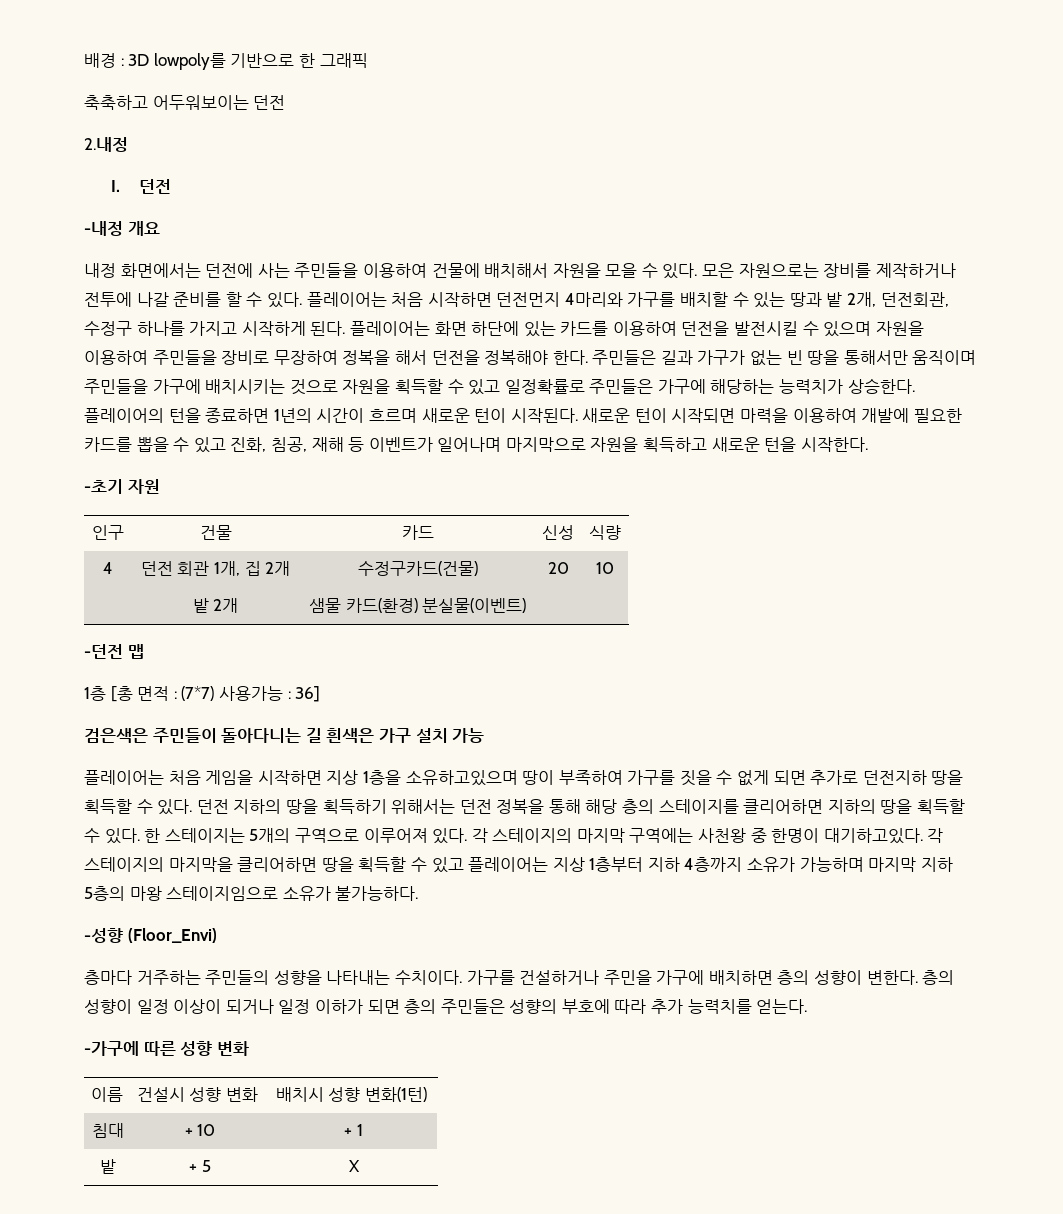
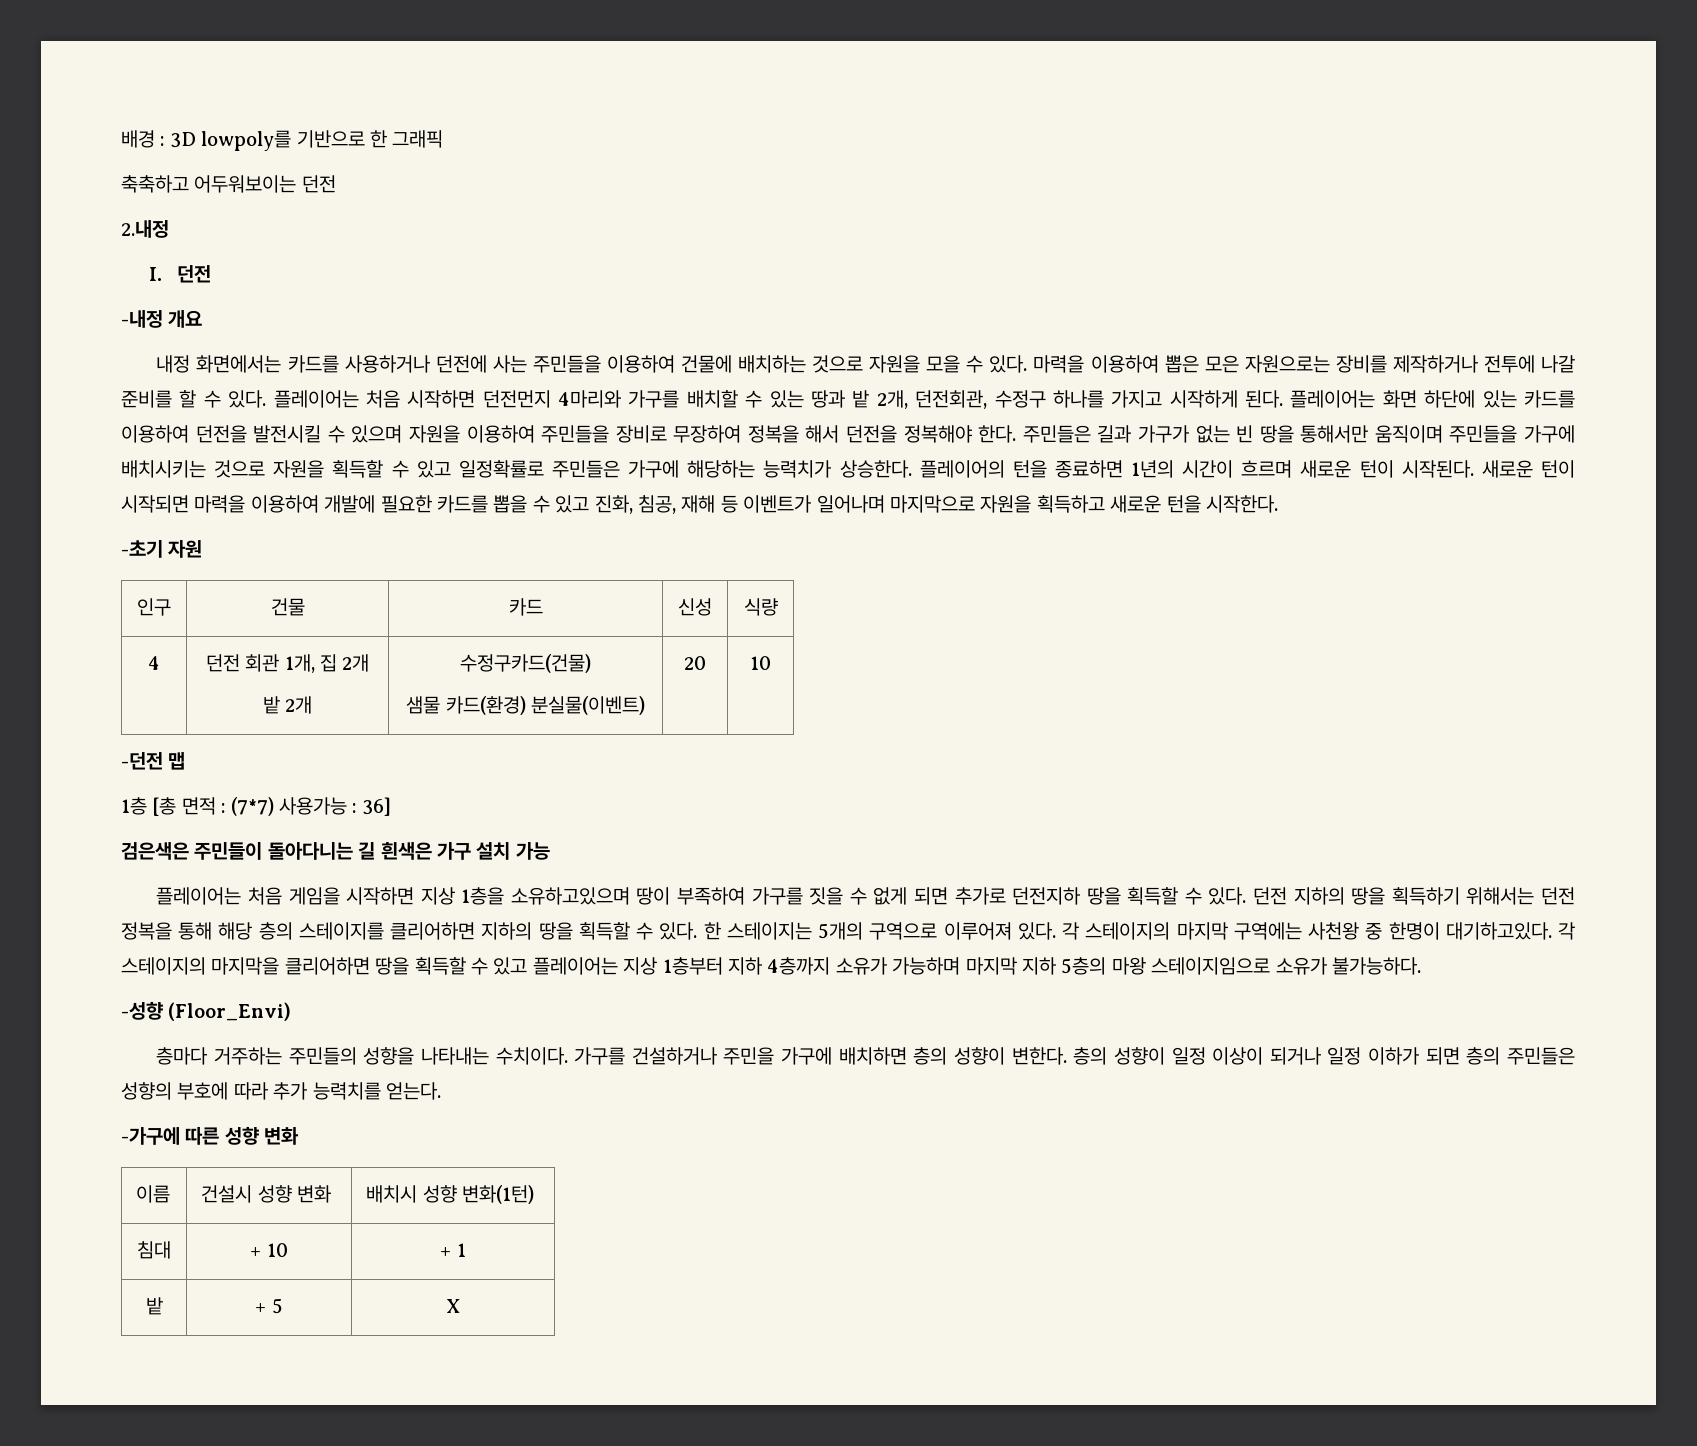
(201, 270) none -> [287,355,430,373] 카드를 사용하거나
[484,263,549,278] 배치해서 -> [738,355,864,373] 배치하는 것으로
(698, 271) none -> [1033,355,1199,373] 마력을 이용하여 뽑은

